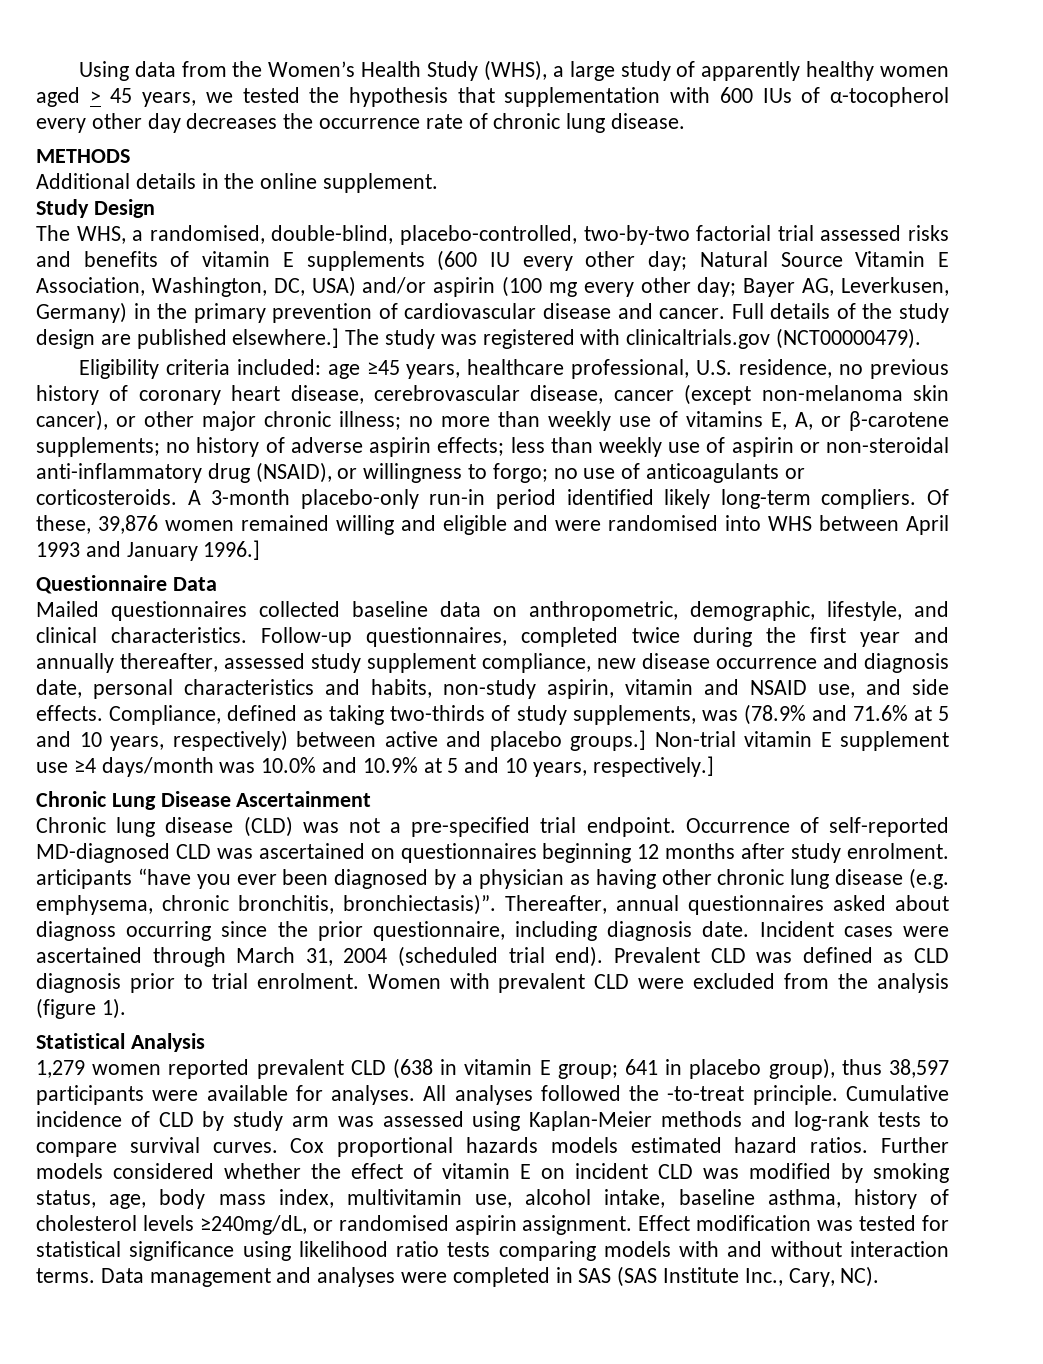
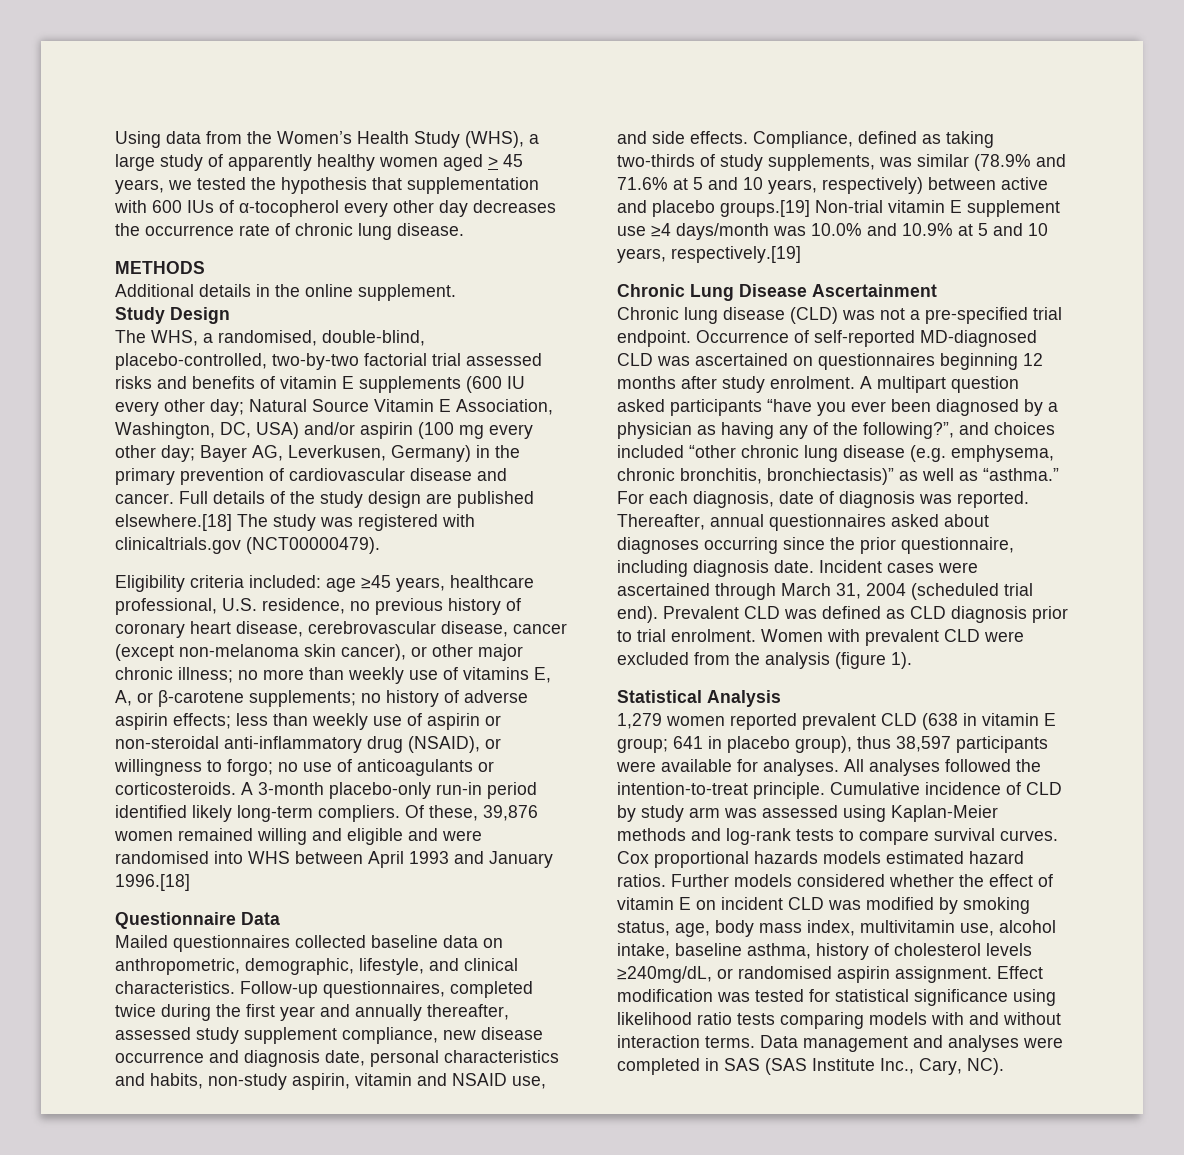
[232,328,340,348] elsewhere.] -> [115,514,232,531] elsewhere.[18]
[203,540,261,560] 1996.] -> [115,874,190,891] 1996.[18]
(738, 715) none -> [917,154,969,167] similar
[570,730,646,751] groups.] -> [720,200,810,217] groups.[19]
[592,756,714,777] respectively.] -> [671,246,801,263] respectively.[19]
[36,869,132,889] articipants -> [860,376,1019,393] [617,399,762,416] A multipart question asked participants
[661,869,712,885] other -> [779,422,1055,439] [617,445,736,458] any of the following?”, and choices included “other
[343,894,496,915] bronchiectasis)”. -> [767,468,1059,485] [617,491,1029,508] bronchiectasis)” as well as “asthma.” For each diagnosis, date of diagnosis was reported.
[36,921,116,941] diagnoss -> [617,537,699,554] diagnoses
[667,1086,745,1101] -to-treat -> [617,782,748,795] intention-to-treat

